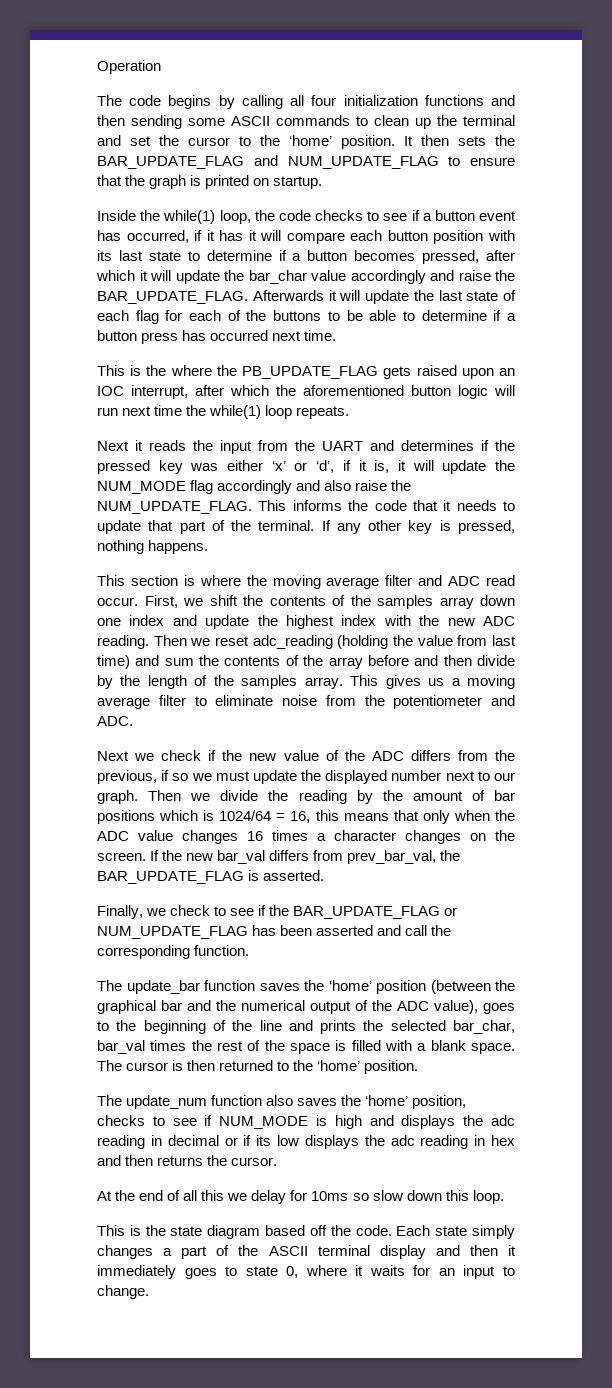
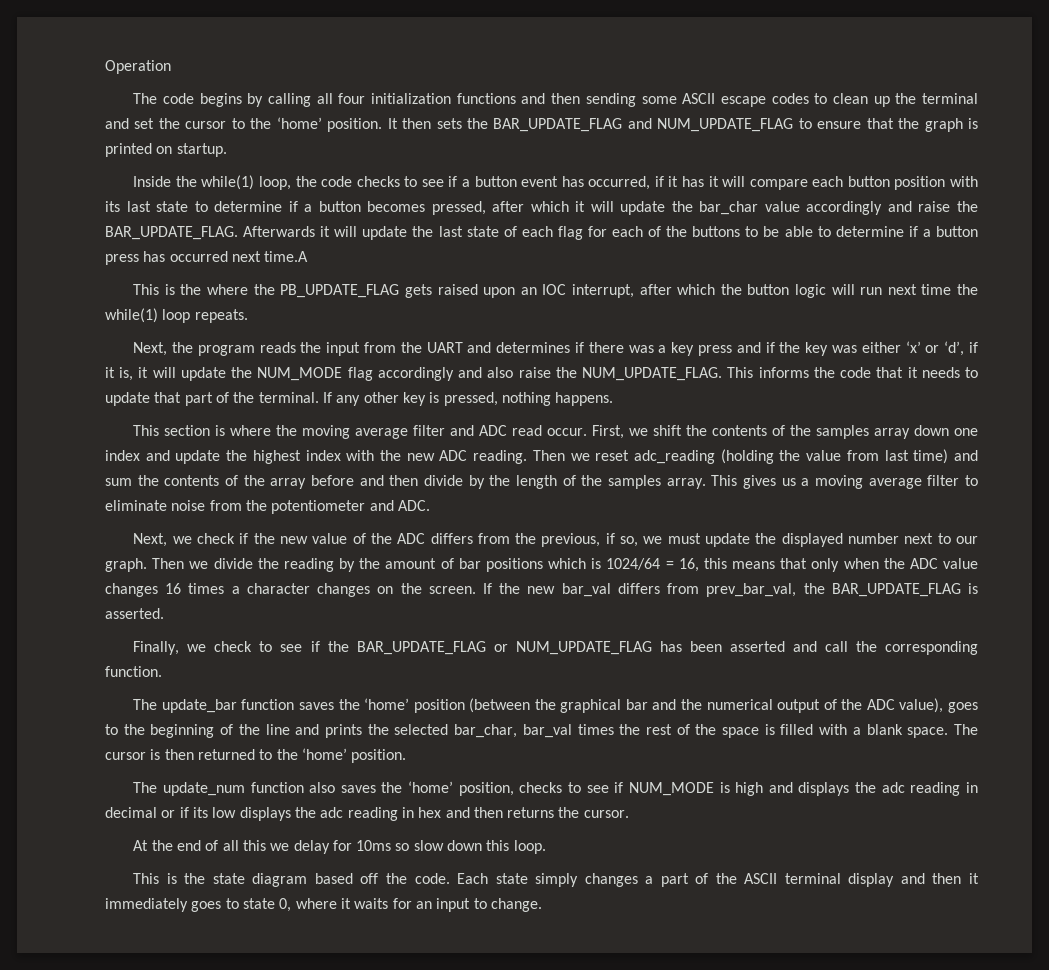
[276,115,350,126] commands -> [720,93,809,107] escape codes
[304,330,337,341] time. -> [264,251,309,262] time.A
[303,385,404,396] aforementioned -> (742, 289) none
[97,440,143,451] Next it -> [133,342,255,356] Next, the program
[495,440,515,451] [97,460,150,474] the pressed -> [588,342,801,356] there was a key press and if the
[97,751,129,761] Next -> [133,533,168,547] Next,
[172,773,189,781] so -> [620,536,639,547] so,

